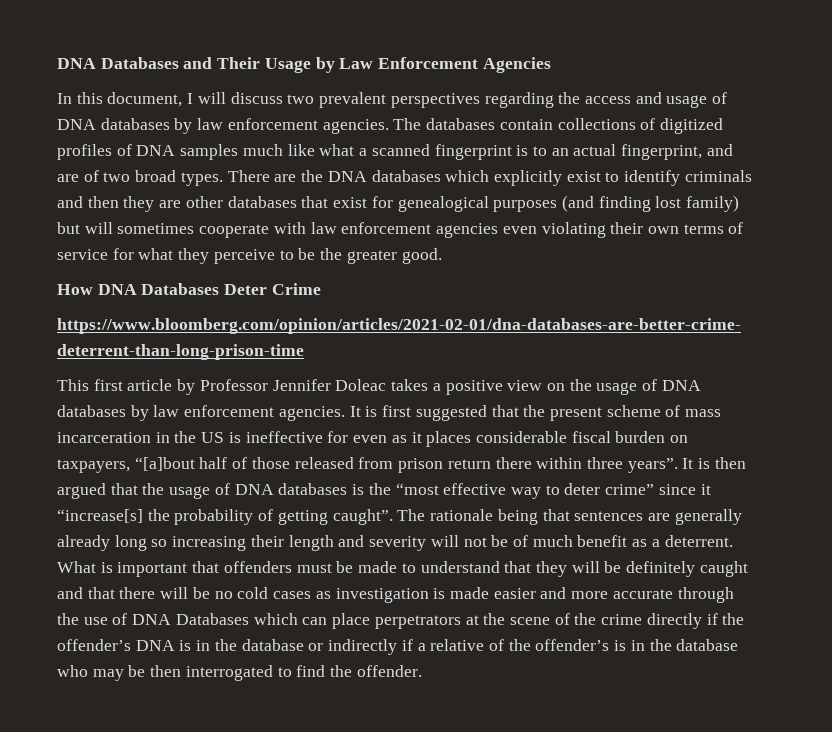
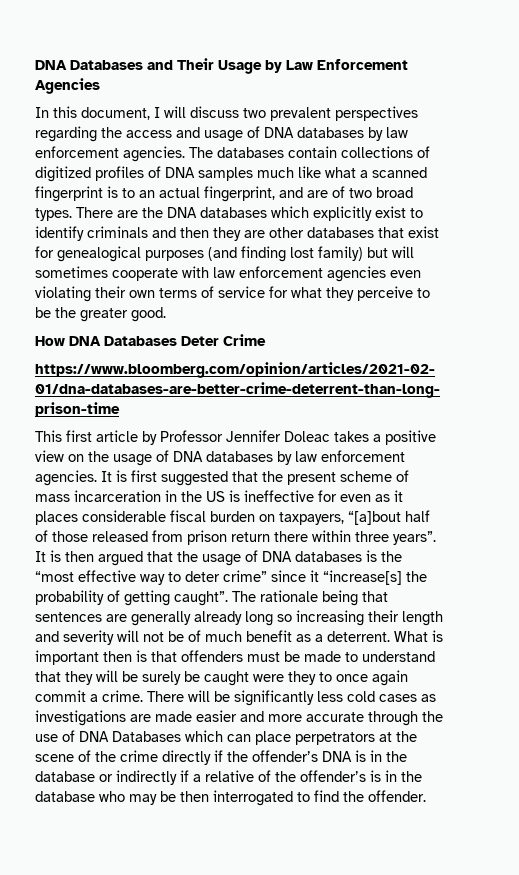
(188, 569) none -> [103,650,147,662] then is
[626,561,748,577] [57,587,233,599] definitely caught and that there will be no -> [142,670,408,686] [35,690,343,706] surely be caught were they to once again commit a crime. There will be significantly less
[335,588,446,603] investigation is -> [35,710,151,726] investigations are

